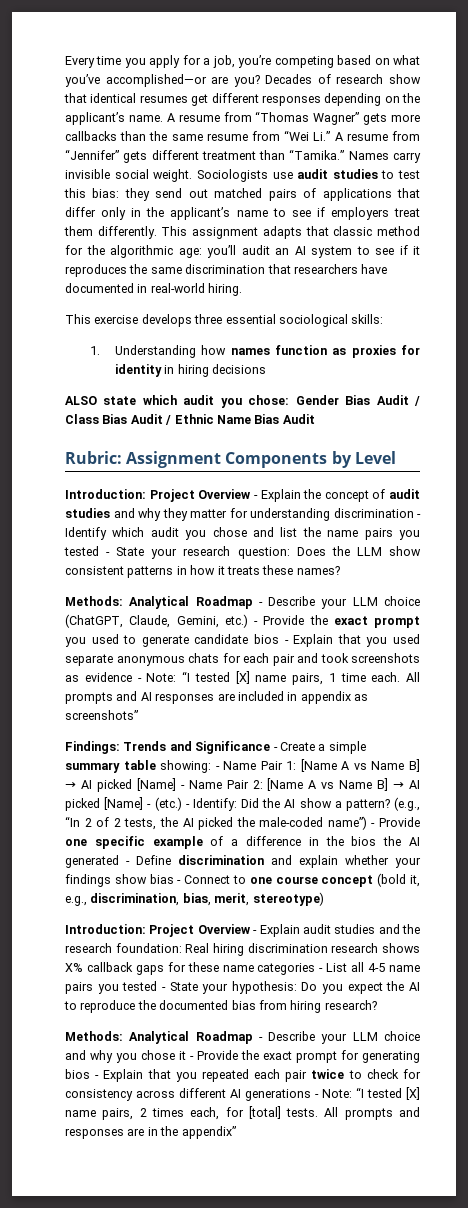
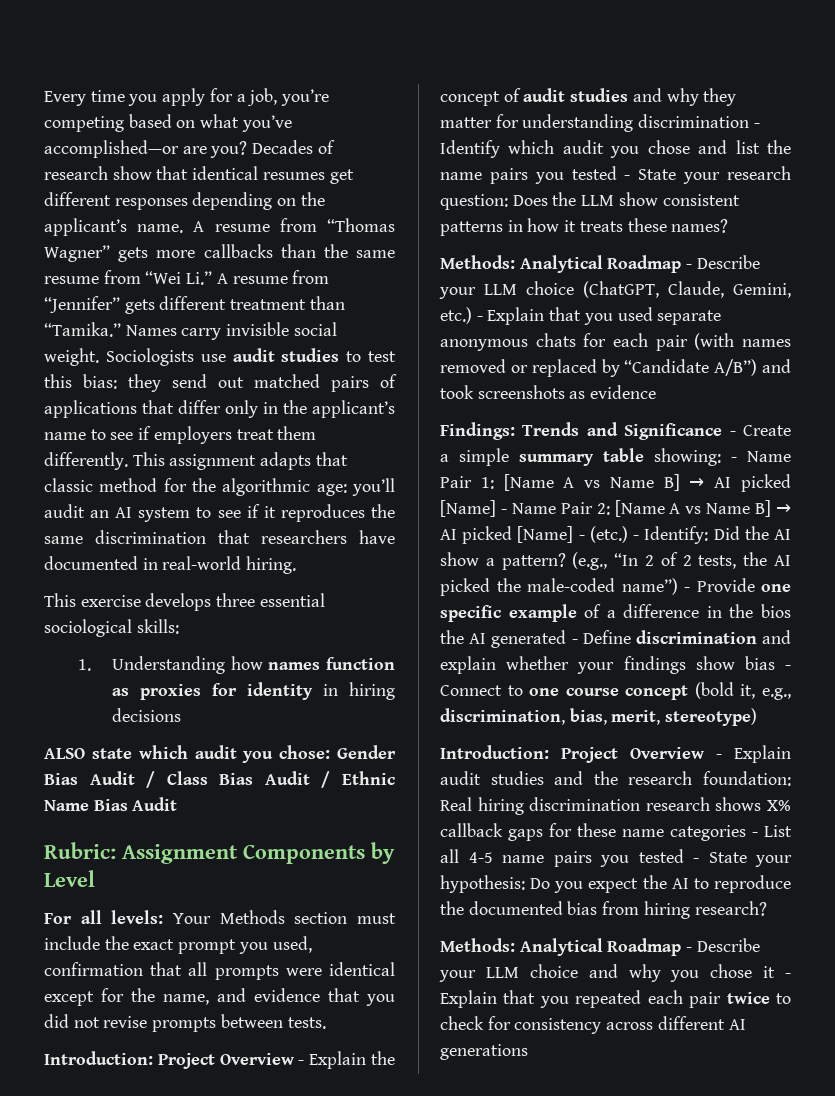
(396, 457) none -> [44,910,396,924] [44,936,312,954] [44,962,395,980] [44,988,395,1006] [44,1014,326,1032] // For all levels: Your Methods section must include the exact prompt you used, confirmation that all prompts were identical except for the name, and evidence that you did not revise prompts between tests.
[263,615,420,628] [65,634,289,647] Provide the exact prompt you used to generate candidate bios - -> (483, 318) none
(295, 660) none -> [694,333,791,350] [440,359,758,377] (with names removed or replaced by “Candidate A/B”)
[137,671,420,685] [65,691,368,704] [65,710,138,720] - Note: “I tested [X] name pairs, 1 time each. All prompts and AI responses are included in appendix as screenshots” -> (657, 392) none
[197,1050,420,1063] [65,1069,100,1079] Provide the exact prompt for generating bios - -> (791, 975) none
[315,1087,420,1100] [65,1106,421,1120] [65,1126,236,1139] - Note: “I tested [X] name pairs, 2 times each, for [total] tests. All prompts and responses are in the appendix” -> (528, 1052) none

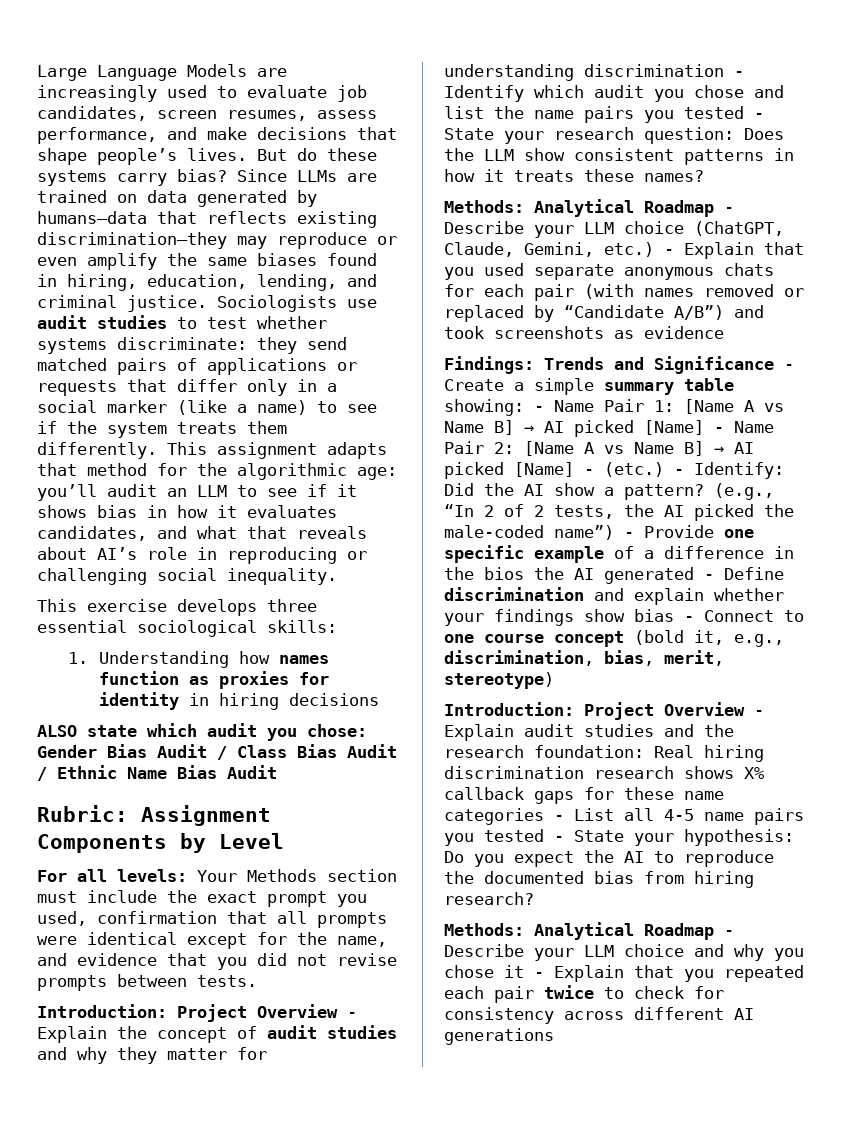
[44,88,330,106] [44,114,292,132] [44,140,335,158] [44,166,354,184] [44,192,325,210] [44,218,395,236] [44,244,395,262] [44,270,330,285] [44,296,345,314] [44,322,337,340] [44,348,99,366] Every time you apply for a job, you’re competing based on what you’ve accomplished—or are you? Decades of research show that identical resumes get different responses depending on the applicant’s name. A resume from “Thomas Wagner” gets more callbacks than the same resume from “Wei Li.” A resume from “Jennifer” gets different treatment than “Tamika.” Names carry invisible social weight. -> [37,64,287,81] [37,85,367,102] [37,106,377,121] [37,127,397,144] [37,148,377,165] [37,169,377,186] [37,190,317,207] [37,211,377,228] [37,232,397,249] [37,253,377,270] [37,274,377,291] [37,295,207,312] Large Language Models are increasingly used to evaluate job candidates, screen resumes, assess performance, and make decisions that shape people’s lives. But do these systems carry bias? Since LLMs are trained on data generated by humans—data that reflects existing discrimination—they may reproduce or even amplify the same biases found in hiring, education, lending, and criminal justice.
[44,374,117,389] this bias: -> [257,316,327,329] [37,337,247,354] whether systems discriminate:
[218,377,244,388] out -> (347, 343) none
(137, 409) none -> [337,362,357,371] [37,380,117,396] or requests
[283,400,395,418] [44,426,274,444] the applicant’s name to see if employers treat -> [327,383,337,392] [37,400,377,415] [37,421,237,438] a social marker (like a name) to see if the system treats
[44,478,93,492] classic -> (77, 469) none
[115,507,191,522] AI system -> [197,485,227,497] LLM
[280,504,395,522] [44,530,395,544] [44,556,297,574] reproduces the same discrimination that researchers have documented in real-world hiring. -> [37,505,337,518] [37,526,367,541] [37,547,367,564] [37,568,337,585] shows bias in how it evaluates candidates, and what that reveals about AI’s role in reproducing or challenging social inequality.

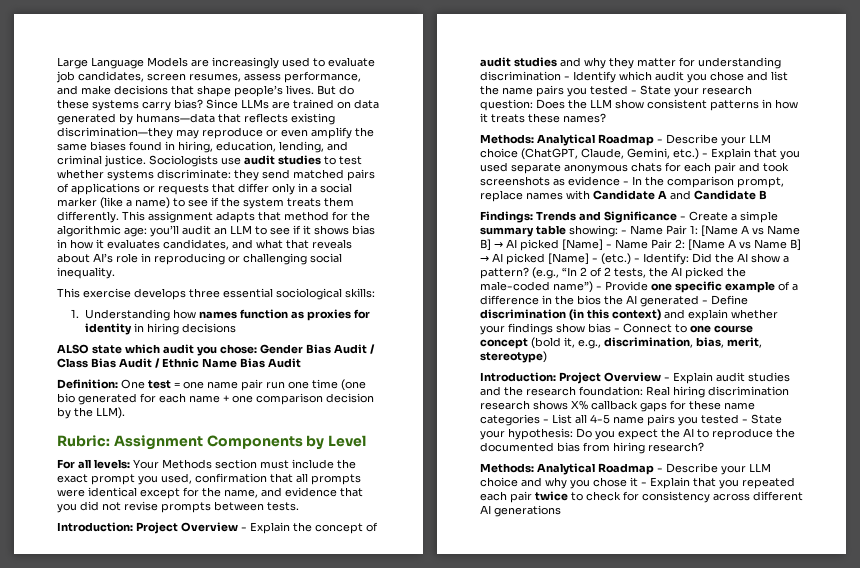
(277, 772) none -> [57,379,366,391] [57,393,374,405] [57,407,125,419] // Definition: One test = one name pair run one time (one bio generated for each name + one comparison decision by the LLM).
[584,284,804,299] [444,305,724,322] (with names removed or replaced by “Candidate A/B”) -> (736, 168) none
(724, 332) none -> [623,176,784,188] [480,190,767,202] - In the comparison prompt, replace names with Candidate A and Candidate B
(584, 594) none -> [569,309,661,321] (in this context)

